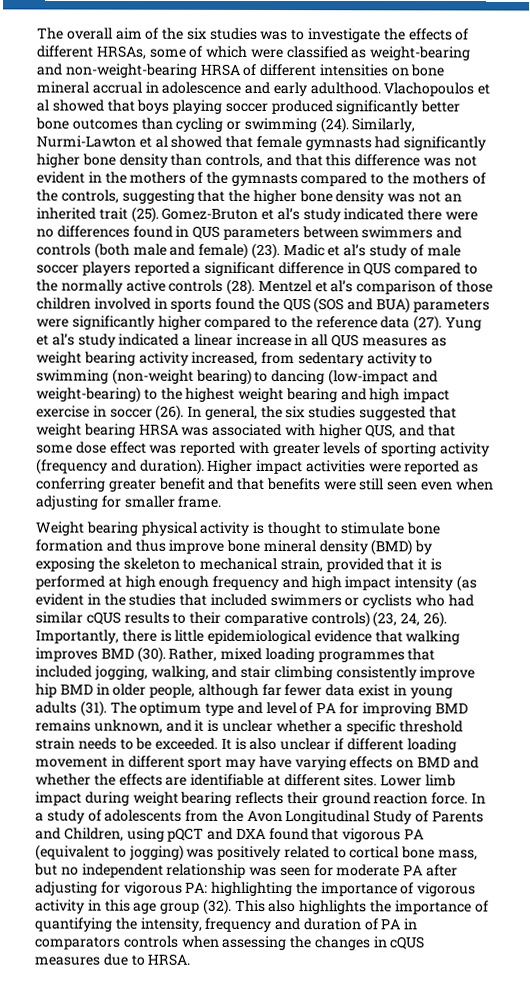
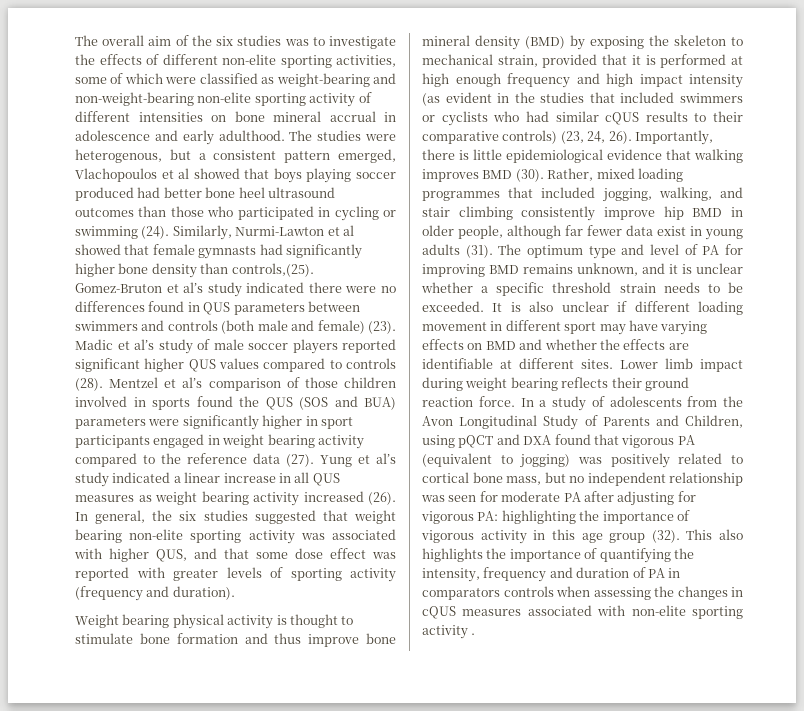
[96,45,147,60] HRSAs, -> [222,54,396,68] non-elite sporting activities,
[199,63,240,76] HRSA -> [197,92,356,107] non-elite sporting activity
(381, 88) none -> [289,130,396,141] [75,149,396,163] The studies were heterogenous, but a consistent pattern emerged,
[335,100,419,115] significantly -> [137,187,161,198] had
[71,117,173,130] outcomes than -> [238,187,335,198] [75,206,331,220] heel ultrasound outcomes than those who participated in
[205,153,477,168] [36,171,486,187] [36,189,462,205] [36,206,159,223] controls, and that this difference was not evident in the mothers of the gymnasts compared to the mothers of the controls, suggesting that the higher bone density was not an inherited trait (25). -> [231,263,314,277] controls,(25).
[192,261,479,277] [36,279,166,294] a significant difference in QUS compared to the normally active -> [75,358,342,372] significant higher QUS values compared to
(202, 322) none -> [305,416,353,429] [75,434,364,449] in sport participants engaged in weight bearing activity
[191,351,434,367] [36,368,438,386] [36,386,451,403] [36,405,153,418] increased, from sedentary activity to swimming (non-weight bearing) to dancing (low-impact and weight-bearing) to the highest weight bearing and high impact exercise in soccer -> [303,491,364,502] increased
[138,423,179,436] HRSA -> [129,529,295,544] non-elite sporting activity
[207,459,480,475] [36,477,494,492] [35,495,223,510] Higher impact activities were reported as conferring greater benefit and that benefits were still seen even when adjusting for smaller frame. -> (235, 593) none
[102,953,191,966] due to HRSA. -> [527,605,743,619] [422,625,476,639] associated with non-elite sporting activity .

